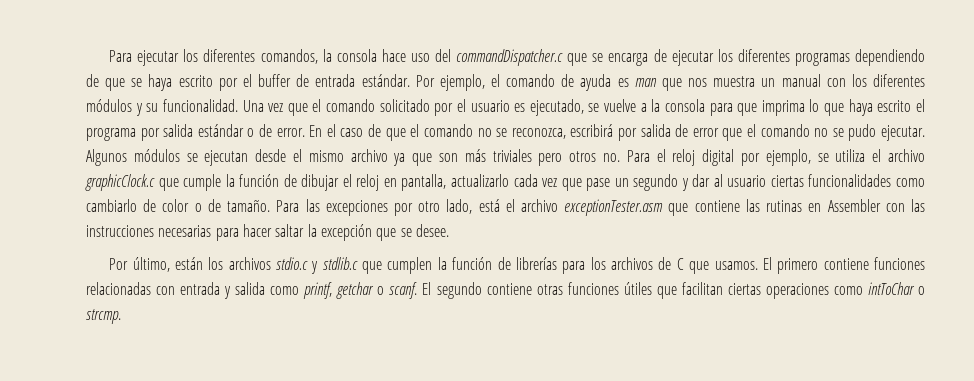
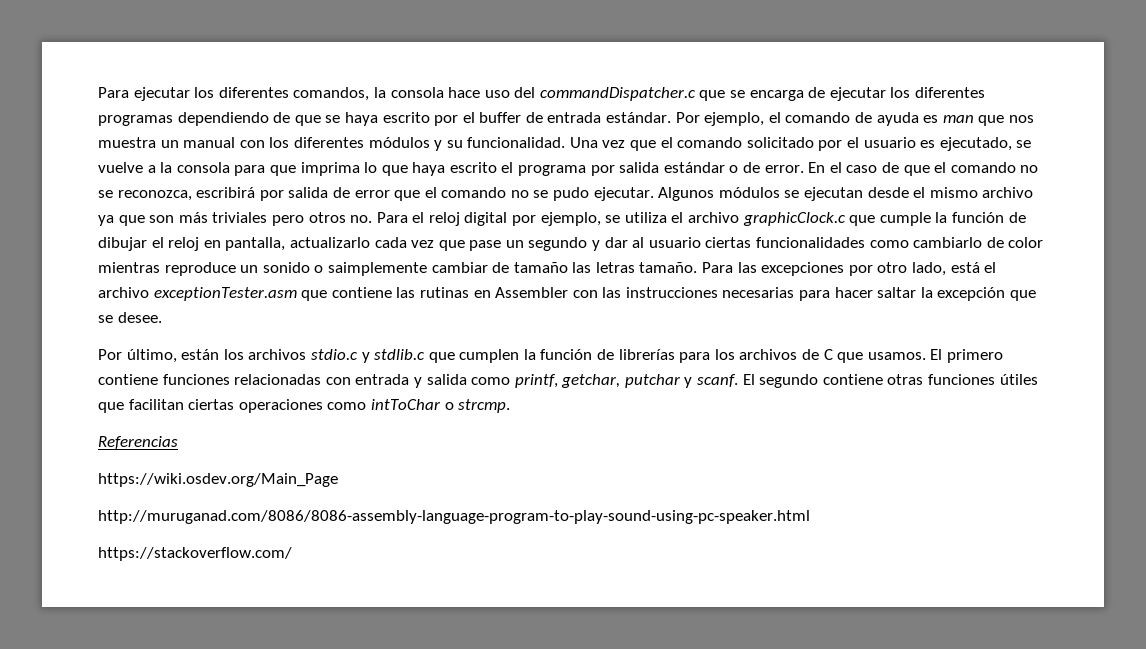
[194,199,221,212] o de -> [98,262,635,276] mientras reproduce un sonido o saimplemente cambiar de tamaño las letras
[336,282,385,299] getchar o -> [561,374,693,388] getchar, putchar y
(121, 316) none -> [98,436,178,449] [98,473,338,487] [98,510,810,524] [98,547,292,561] // Referencias // https://wiki.osdev.org/Main_Page // http://muruganad.com/8086/8086-assembly-language-program-to-play-sound-using-pc-speaker.html // https://stackoverflow.com/

